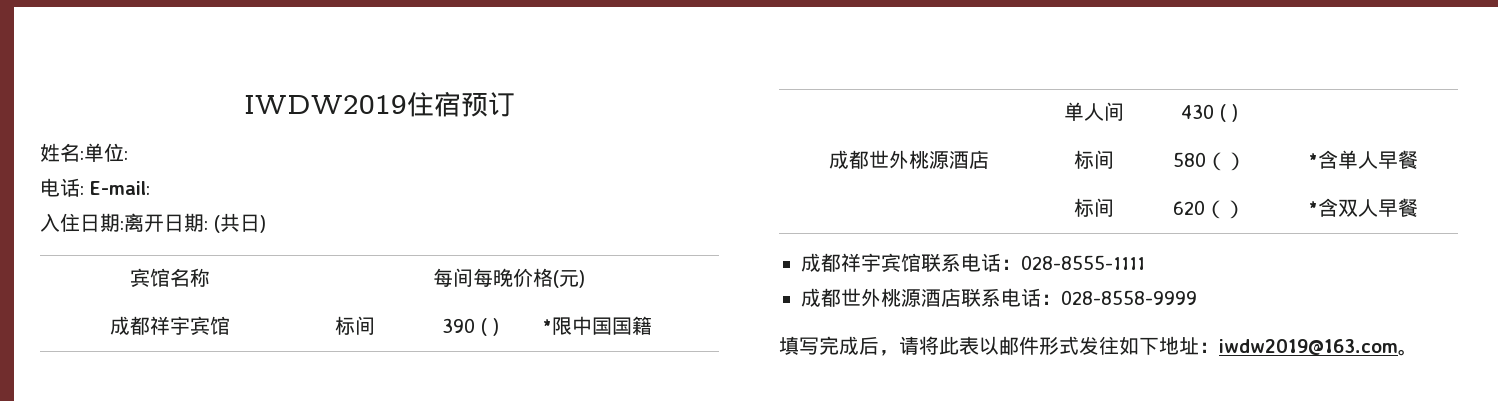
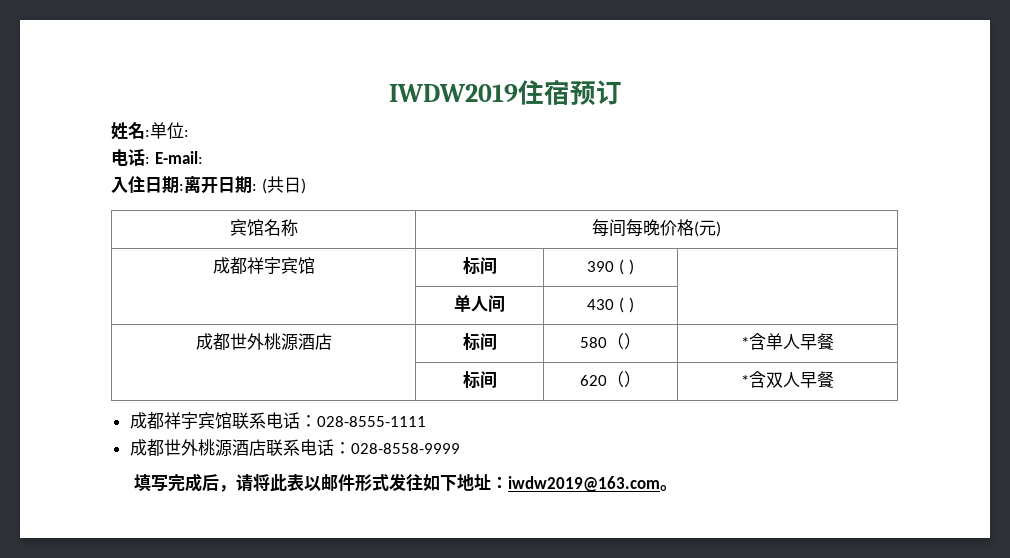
[543,316,653,335] *限中国国籍 -> (634, 267) none

